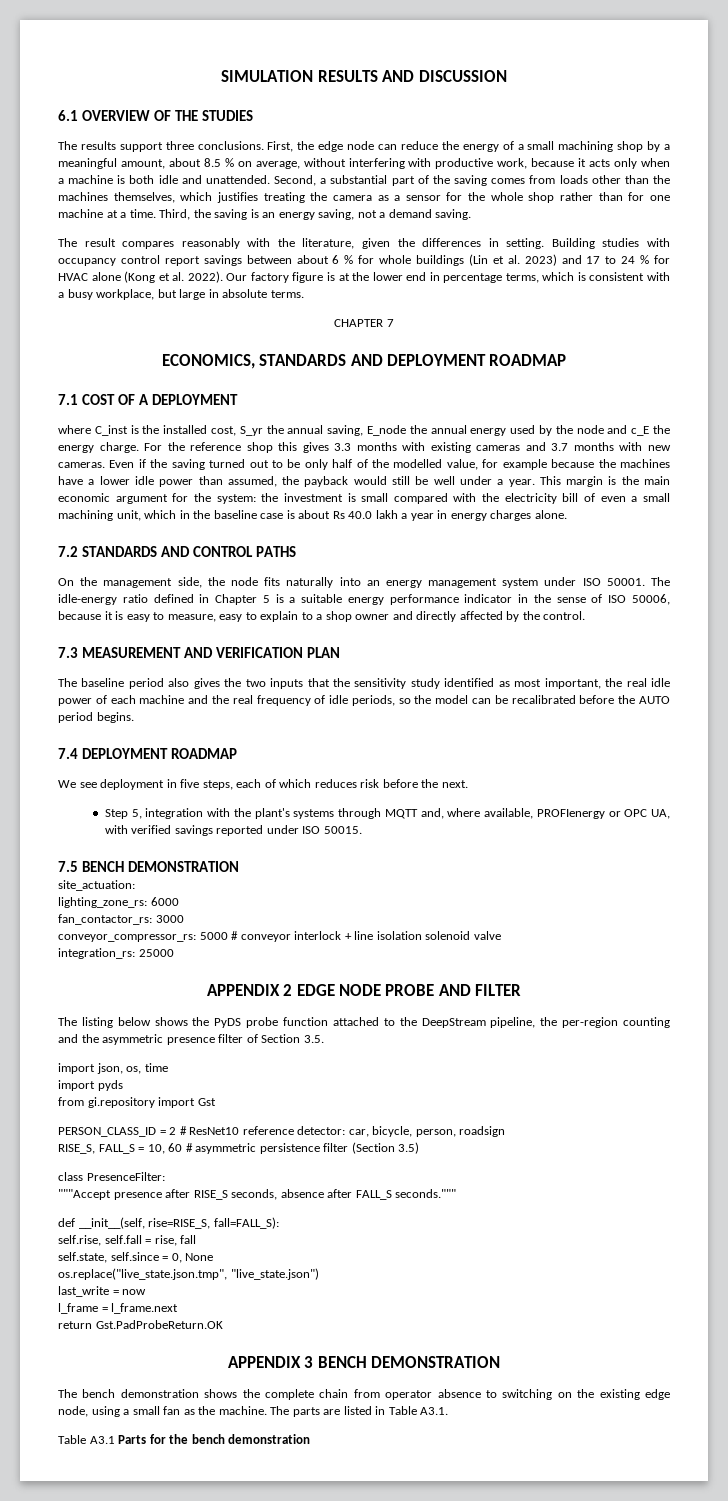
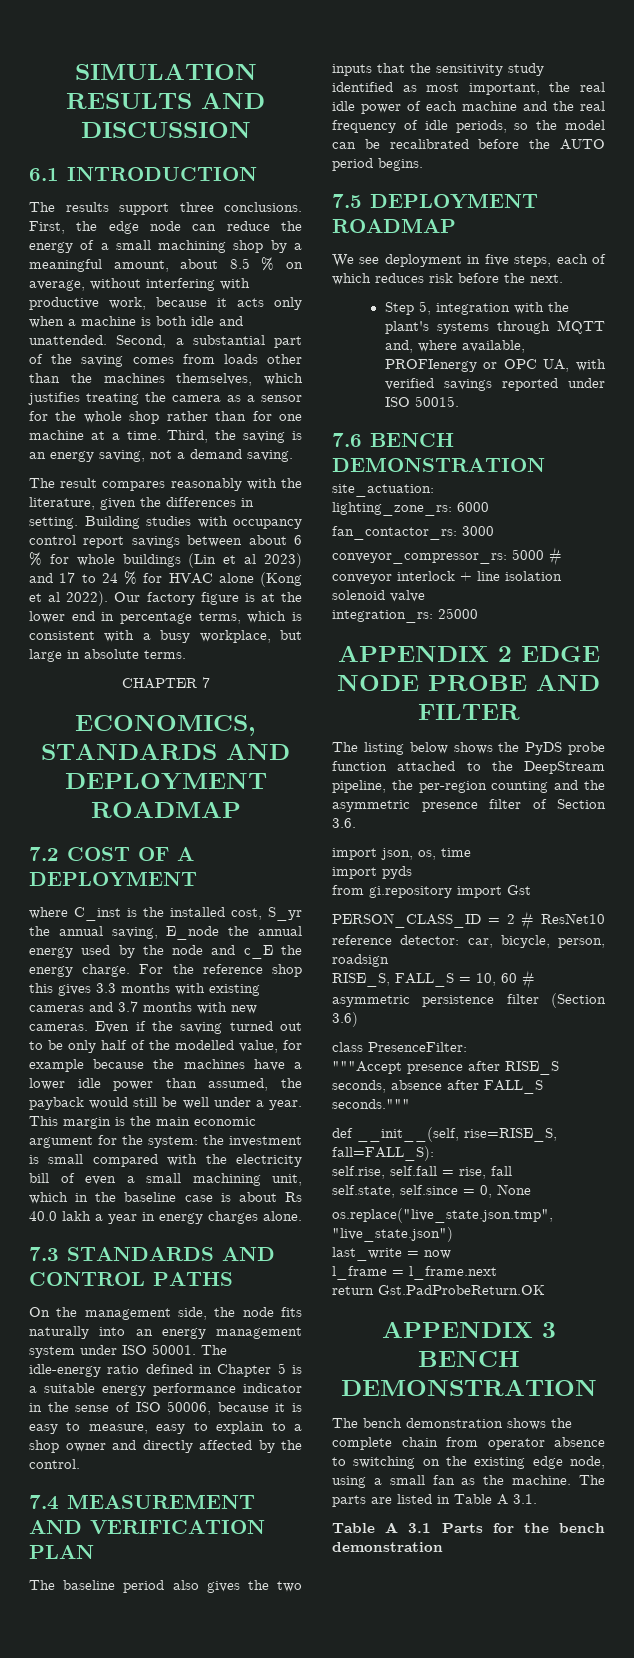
[82,110,254,121] OVERVIEW OF THE STUDIES -> [67,167,257,181] INTRODUCTION
[507,255,520,264] al. -> [244,554,257,564] al
[172,272,185,281] al. -> [48,592,61,602] al
[58,394,78,405] 7.1 -> [29,847,59,861] 7.2
[58,546,78,557] 7.2 -> [29,1247,59,1261] 7.3
[58,647,78,658] 7.3 -> [29,1495,59,1510] 7.4
[58,748,78,759] 7.4 -> [332,194,362,208] 7.5
[58,861,78,872] 7.5 -> [332,433,362,447] 7.6
[303,1035,324,1043] 3.5. -> [332,818,356,828] 3.6.
[398,1142,420,1154] 3.5) -> [332,1012,358,1027] 3.6)
[420,1407,449,1415] [58,1435,115,1444] A3.1. // Table A3.1 -> [497,1494,537,1505] [332,1522,432,1533] A 3.1. // Table A 3.1

